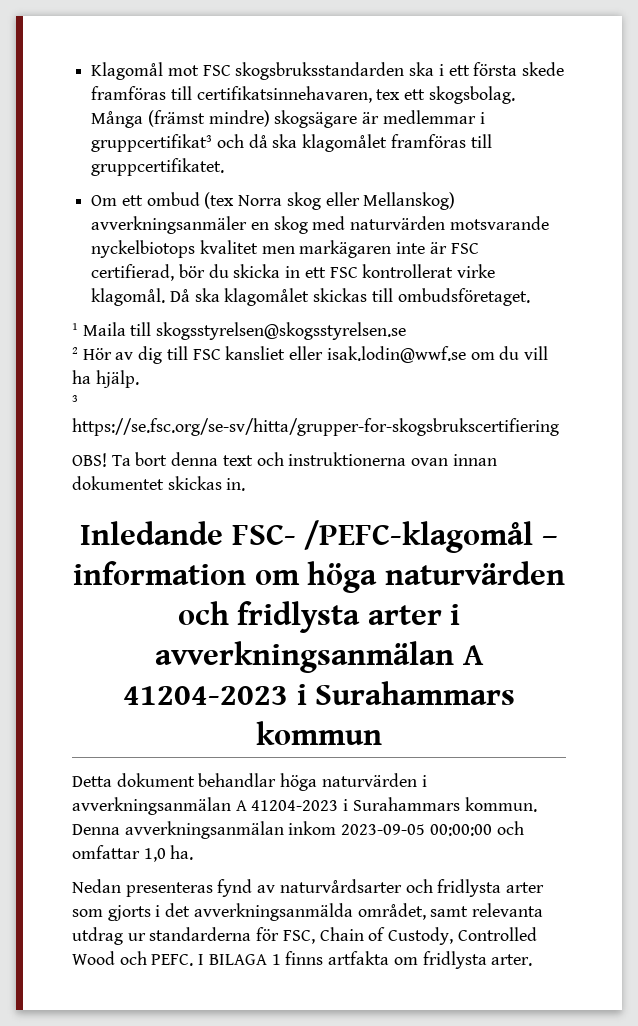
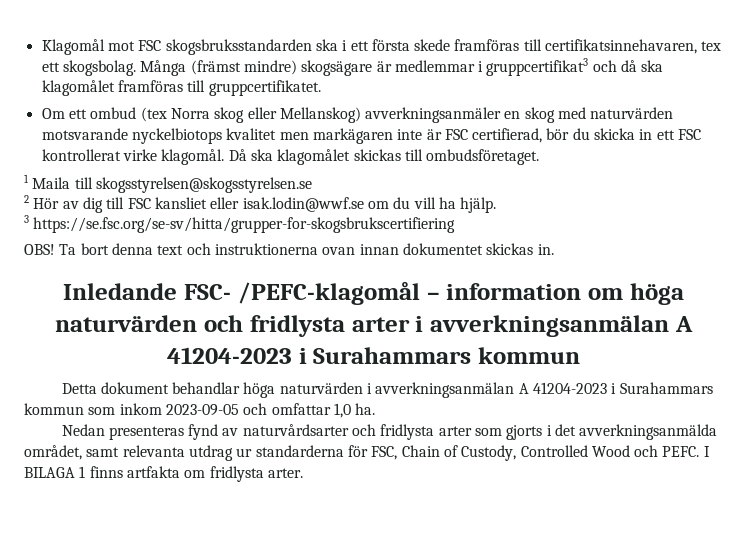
[464,797,537,812] [72,821,284,839] kommun. Denna avverkningsanmälan -> [24,403,116,415] kommun som
[429,824,492,836] 00:00:00 -> (239, 410) none

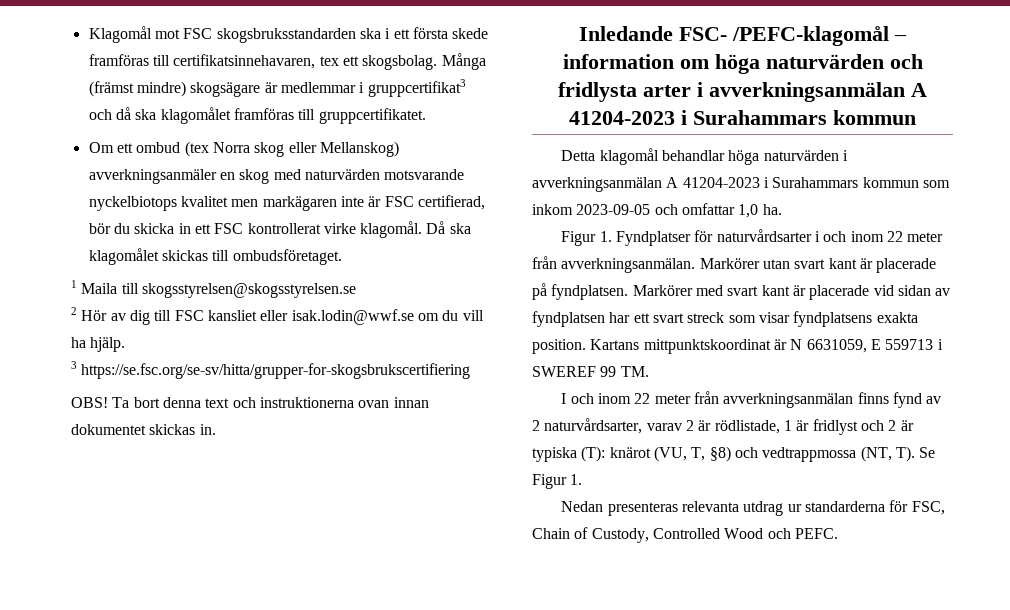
[100,382,169,394] dokument -> [599,148,659,165] klagomål
[61,424,718,440] [24,445,120,460] Nedan presenteras fynd av naturvårdsarter och fridlysta arter som gjorts i det avverkningsanmälda området, samt -> [561,229,944,246] [532,256,937,273] [532,283,951,300] [532,311,918,327] [532,339,943,354] [532,366,649,377] [561,391,942,408] [532,418,914,435] [532,446,936,462] [532,474,583,489] [561,501,678,516] Figur 1. Fyndplatser för naturvårdsarter i och inom 22 meter från avverkningsanmälan. Markörer utan svart kant är placerade på fyndplatsen. Markörer med svart kant är placerade vid sidan av fyndplatsen har ett svart streck som visar fyndplatsens exakta position. Kartans mittpunktskoordinat är N 6631059, E 559713 i SWEREF 99 TM. // I och inom 22 meter från avverkningsanmälan finns fynd av 2 naturvårdsarter, varav 2 är rödlistade, 1 är fridlyst och 2 är typiska (T): knärot (VU, T, §8) och vedtrappmossa (NT, T). Se Figur 1. // Nedan presenteras
[703,446,710,457] [24,466,303,482] I BILAGA 1 finns artfakta om fridlysta arter. -> (838, 533) none

